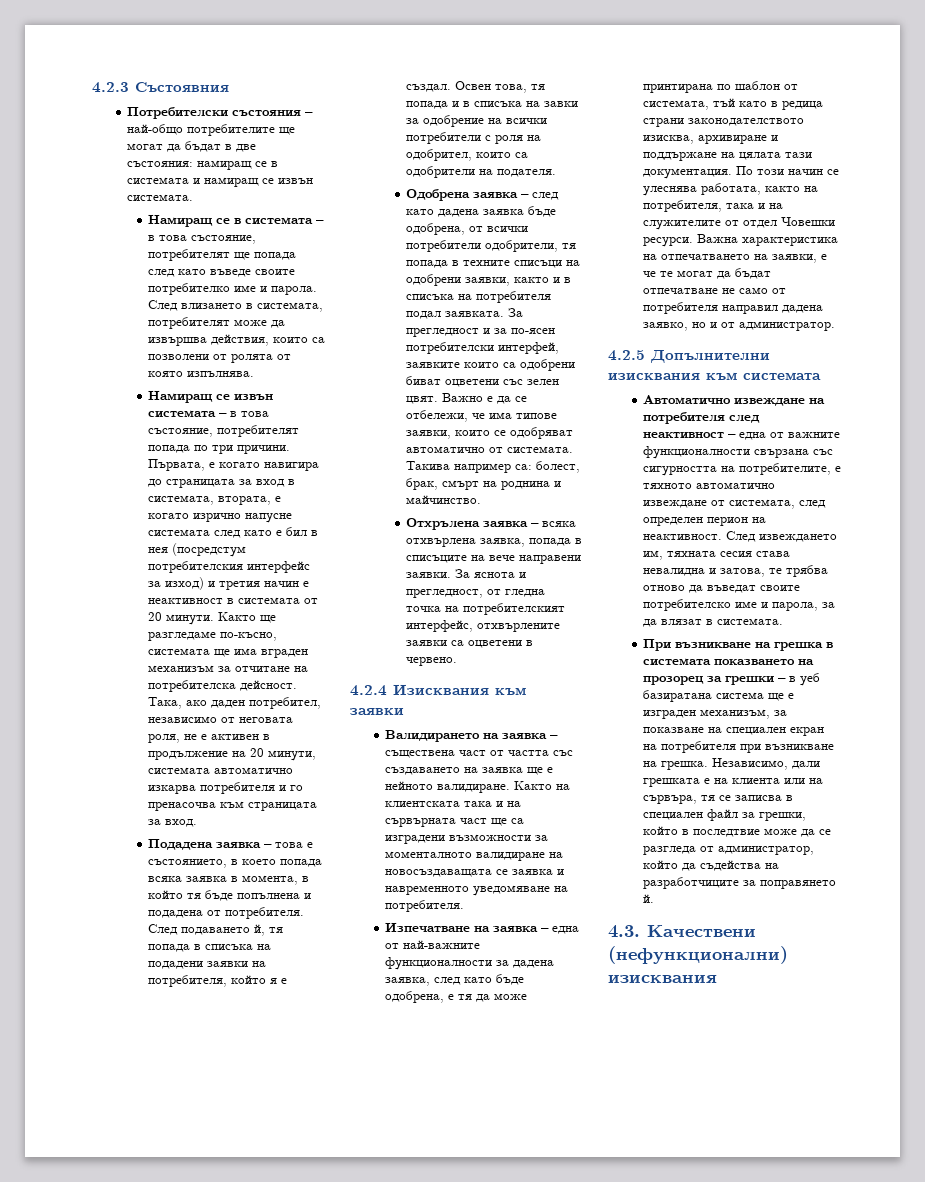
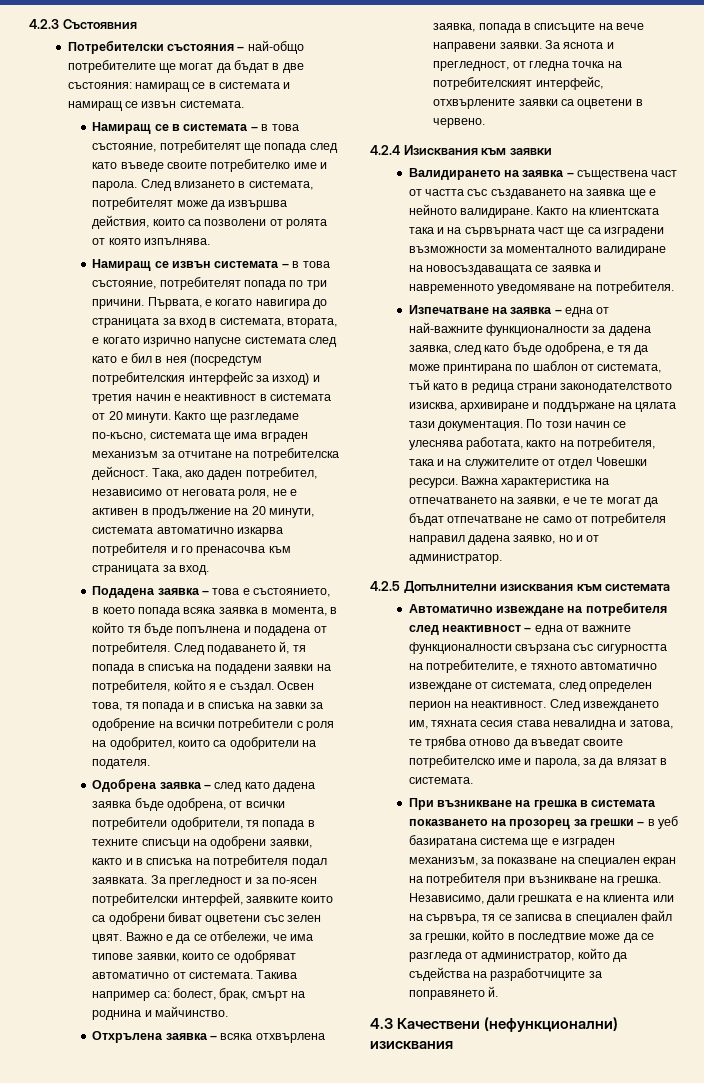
[608,925,640,938] 4.3. -> [370,1018,393,1029] 4.3

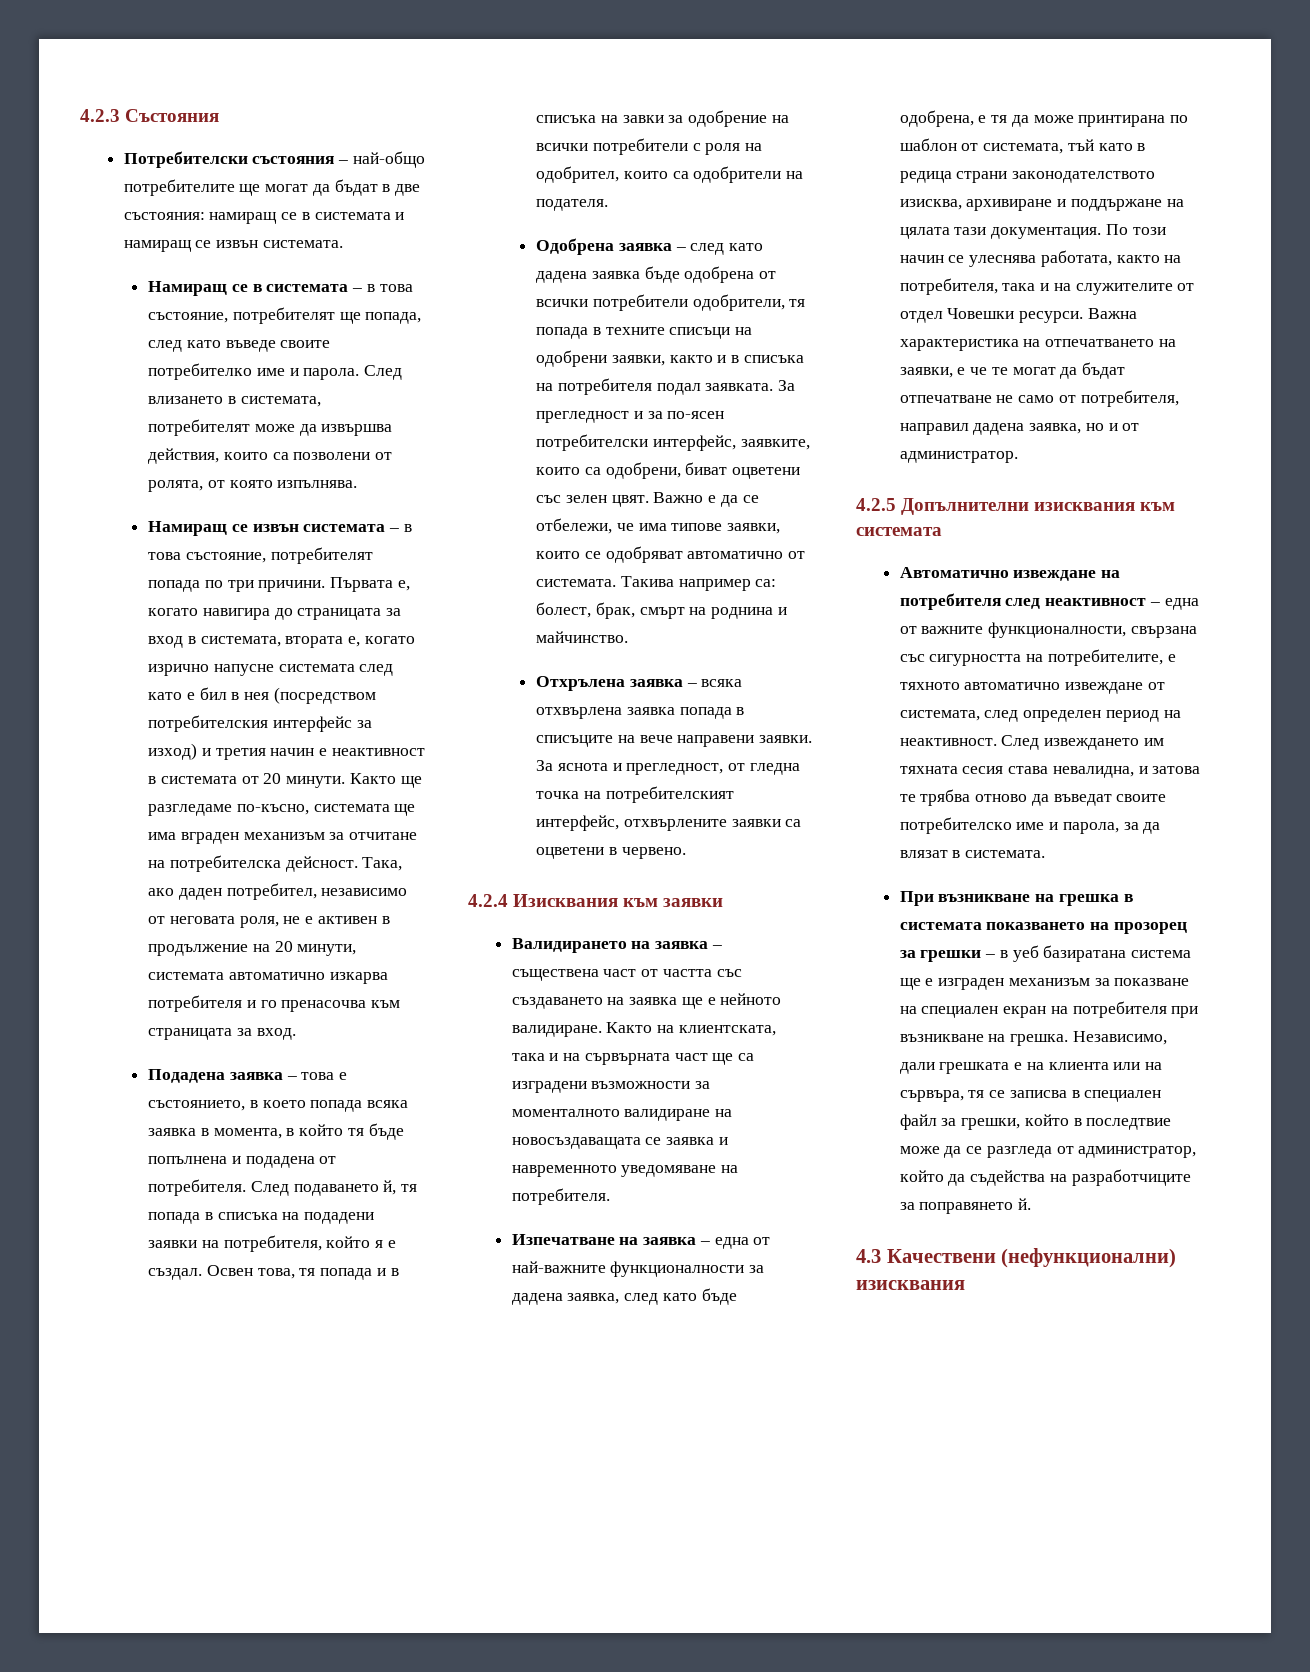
[62,19,137,29] Състоявния -> [125,109,220,122] Състояния
[264,143,307,153] попада -> [365,312,422,324] попада,
[286,219,328,229] ролята -> [148,480,204,492] ролята,
[147,297,213,309] Първата, е -> [330,577,410,592] Първата е,
[287,318,338,328] [92,337,100,344] втората, е -> [285,636,361,648] втората е,
[190,354,263,366] (посредстум -> [273,687,376,704] (посредством
[167,798,227,811] одобрена, -> [684,266,755,283] одобрена
[181,892,334,906] [92,912,165,925] интерфей, заявките които са одобрени -> [652,435,810,451] [536,462,681,479] интерфейс, заявките, които са одобрени,
[433,23,476,32] заявка, -> [626,707,675,715] заявка
[589,208,660,215] клиентската -> [678,1025,776,1036] клиентската,
[591,513,667,526] потребителя -> [1080,390,1179,407] потребителя,
[513,535,556,544] заявко, -> [1029,423,1082,434] заявка,
[408,642,512,654] функционалности -> [988,622,1127,638] функционалности,
[408,701,451,711] перион -> [1105,710,1159,722] период
[408,720,428,729] им, -> [1143,738,1164,746] им
[553,720,673,730] невалидна и затова, -> [1052,766,1201,778] невалидна, и затова
[408,857,478,866] механизъм, -> [1008,978,1090,986] механизъм

